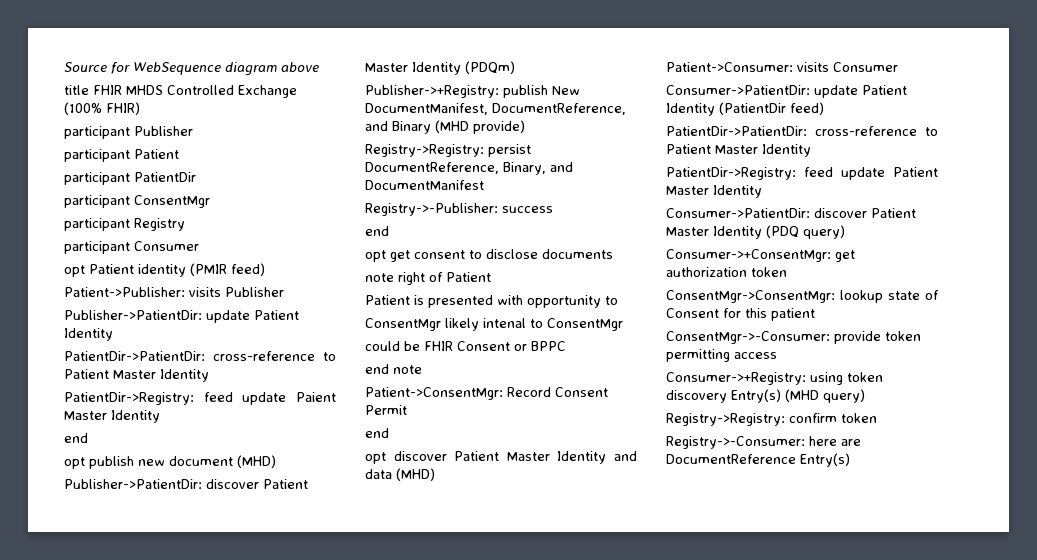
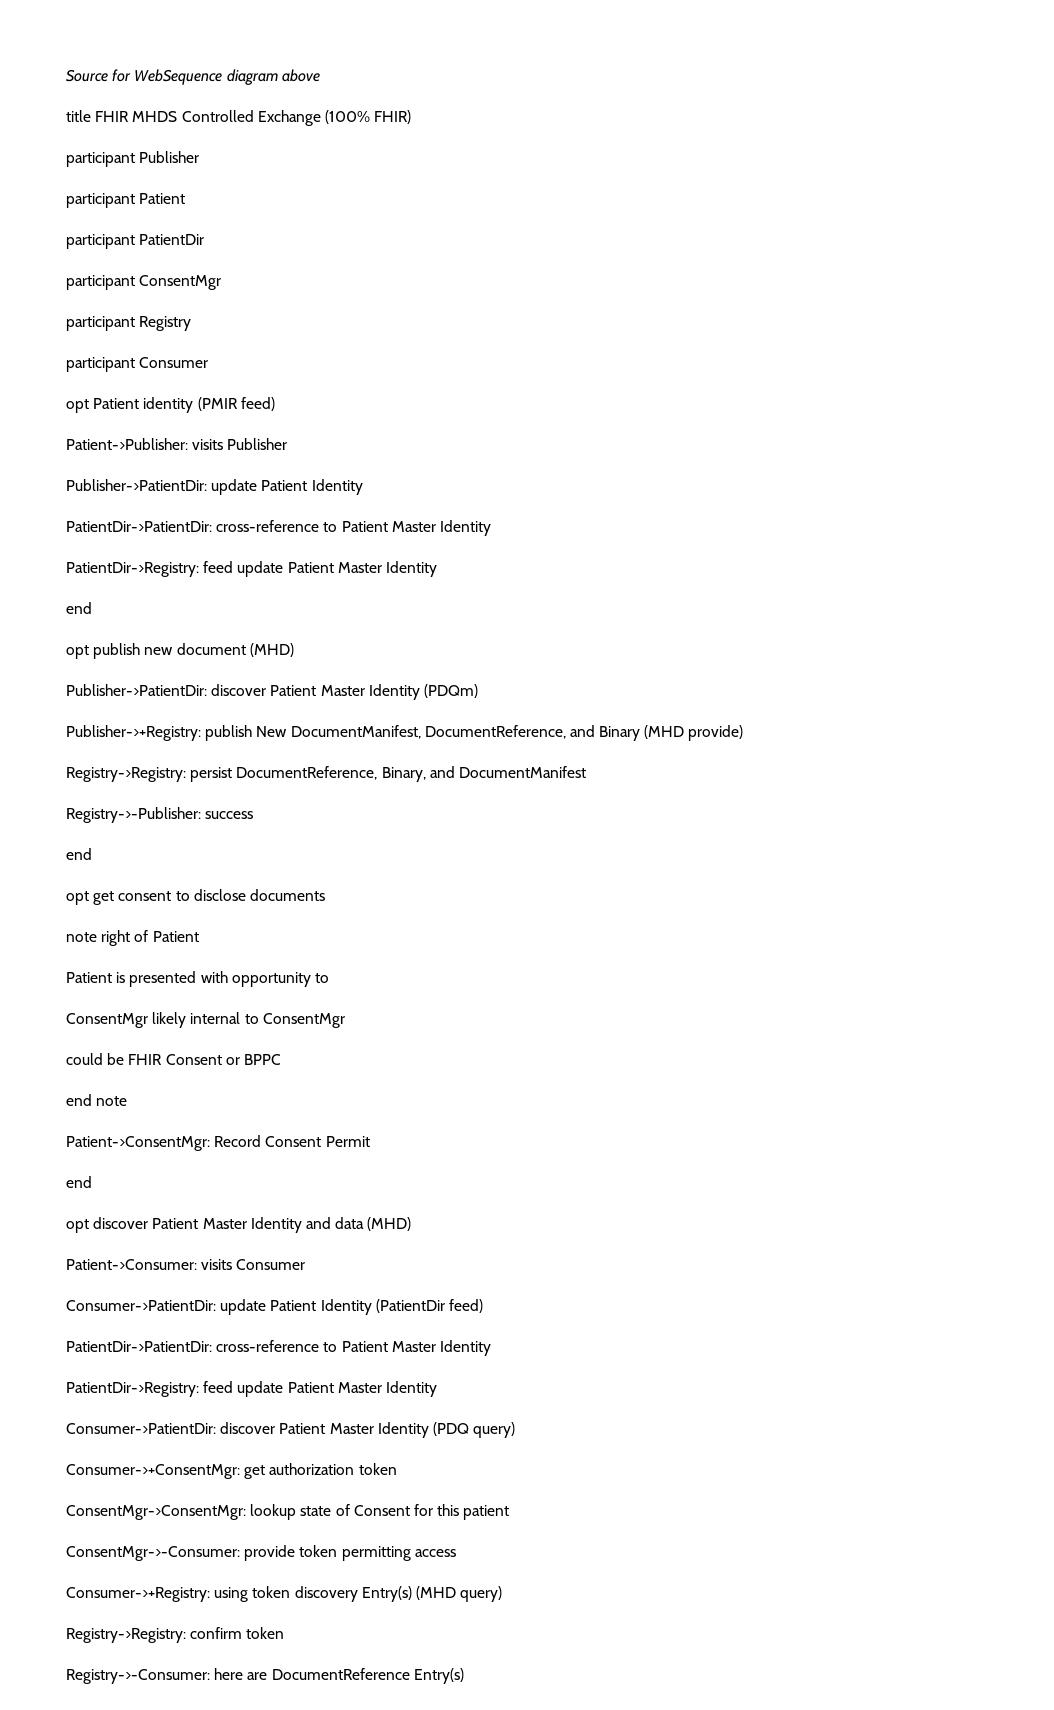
[296,392,336,402] Paient -> [287,562,334,573] Patient
[483,318,526,328] intenal -> [190,1012,241,1024] internal

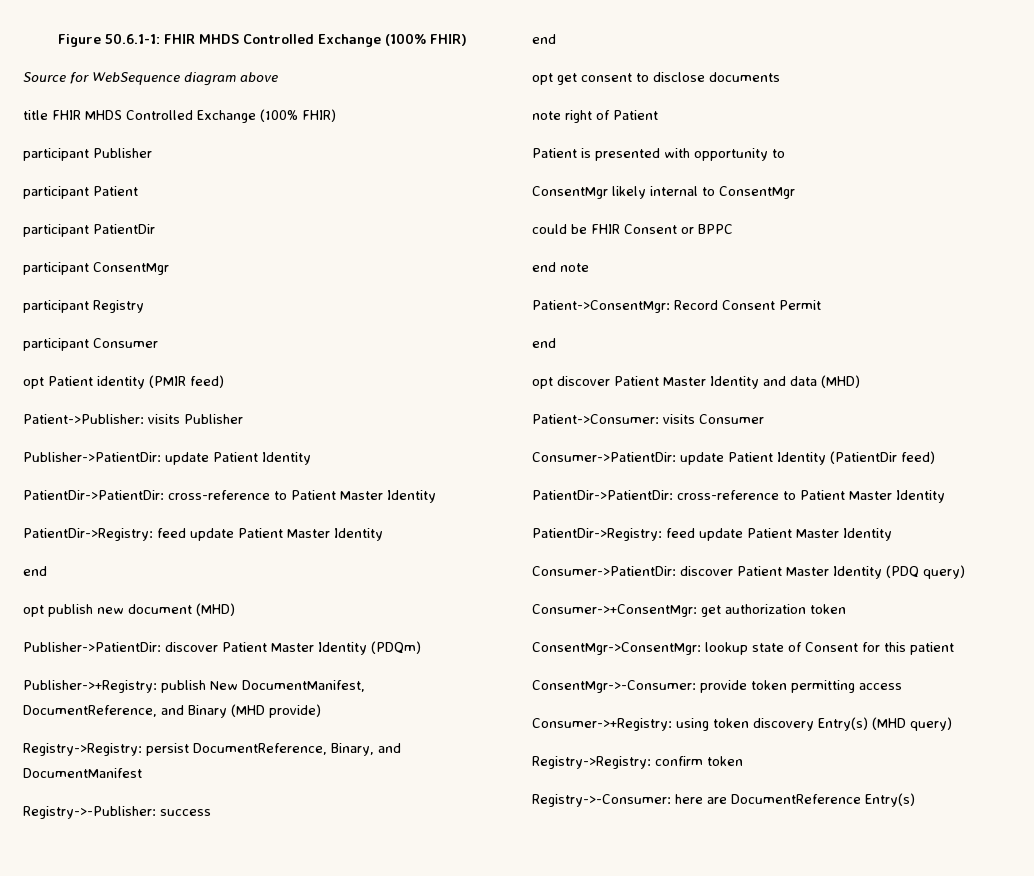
(66, 75) none -> [58,33,467,47] Figure 50.6.1-1: FHIR MHDS Controlled Exchange (100% FHIR) //

